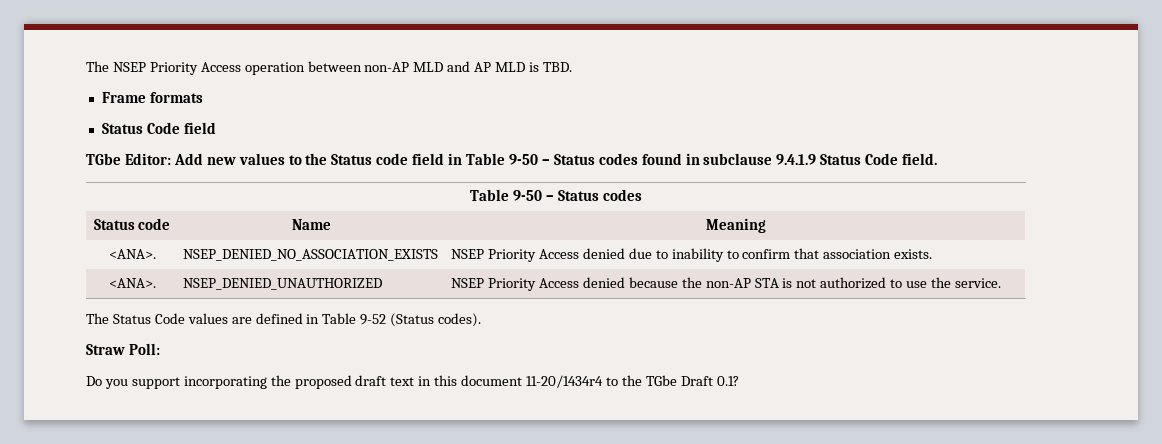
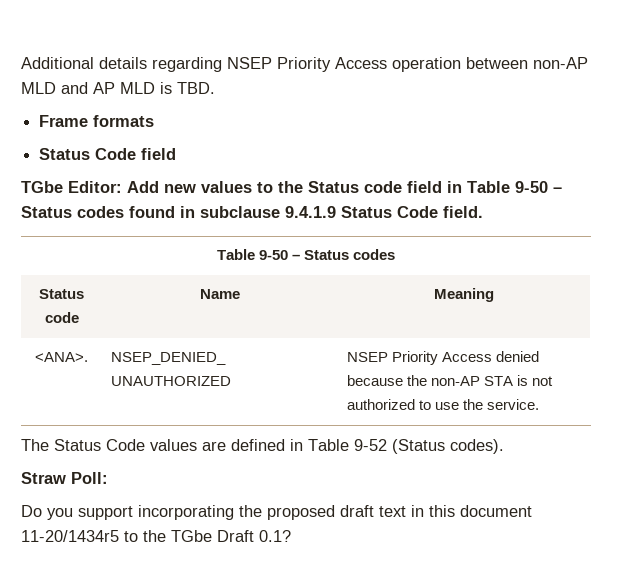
[86,61,109,72] The -> [21,57,222,72] Additional details regarding
[108,249,156,259] [183,249,439,261] [451,248,933,262] // <ANA>. | NSEP_DENIED_NO_ASSOCIATION_EXISTS | NSEP Priority Access denied due to inability to confirm that association exists. -> (494, 295) none
[526,375,604,388] 11-20/1434r4 -> [21,530,119,542] 11-20/1434r5

